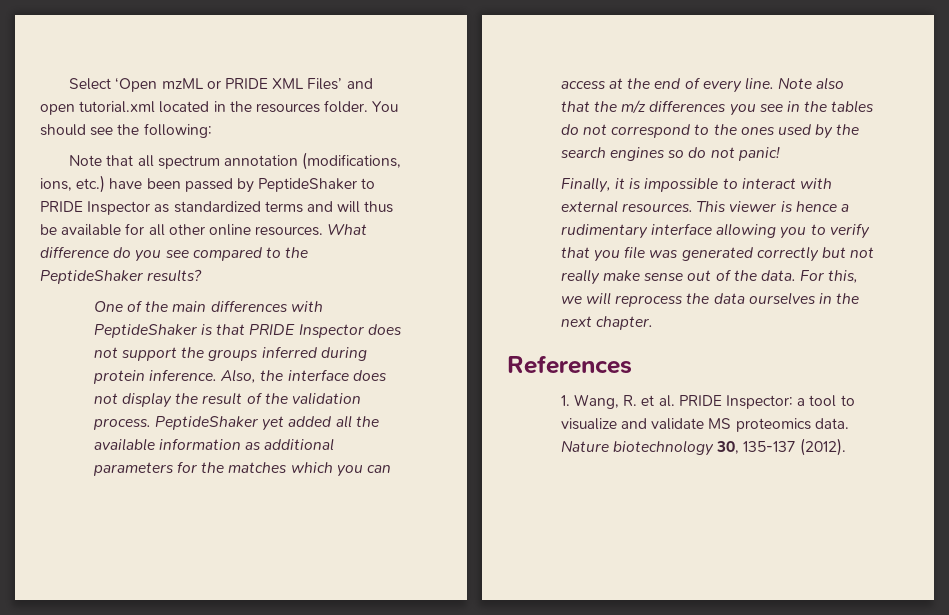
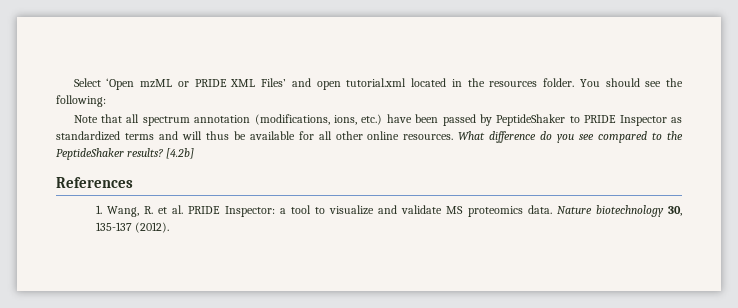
[93,300,323,312] [93,324,402,338] [93,346,367,361] [92,369,387,384] [93,392,362,408] [92,415,379,431] [93,438,335,451] [92,461,392,477] [560,77,845,93] [560,100,875,116] [560,124,860,139] [560,146,780,161] [560,177,833,193] [560,200,850,213] [560,223,870,239] [560,246,875,262] [560,269,859,285] [560,292,860,307] [560,316,654,330] // One of the main differences with PeptideShaker is that PRIDE Inspector does not support the groups inferred during protein inference. Also, the interface does not display the result of the validation process. PeptideShaker yet added all the available information as additional parameters for the matches which you can access at the end of every line. Note also that the m/z differences you see in the tables do not correspond to the ones used by the search engines so do not panic! // Finally, it is impossible to interact with external resources. This viewer is hence a rudimentary interface allowing you to verify that you file was generated correctly but not really make sense out of the data. For this, we will reprocess the data ourselves in the next chapter. -> [166,148,195,159] [4.2b]

